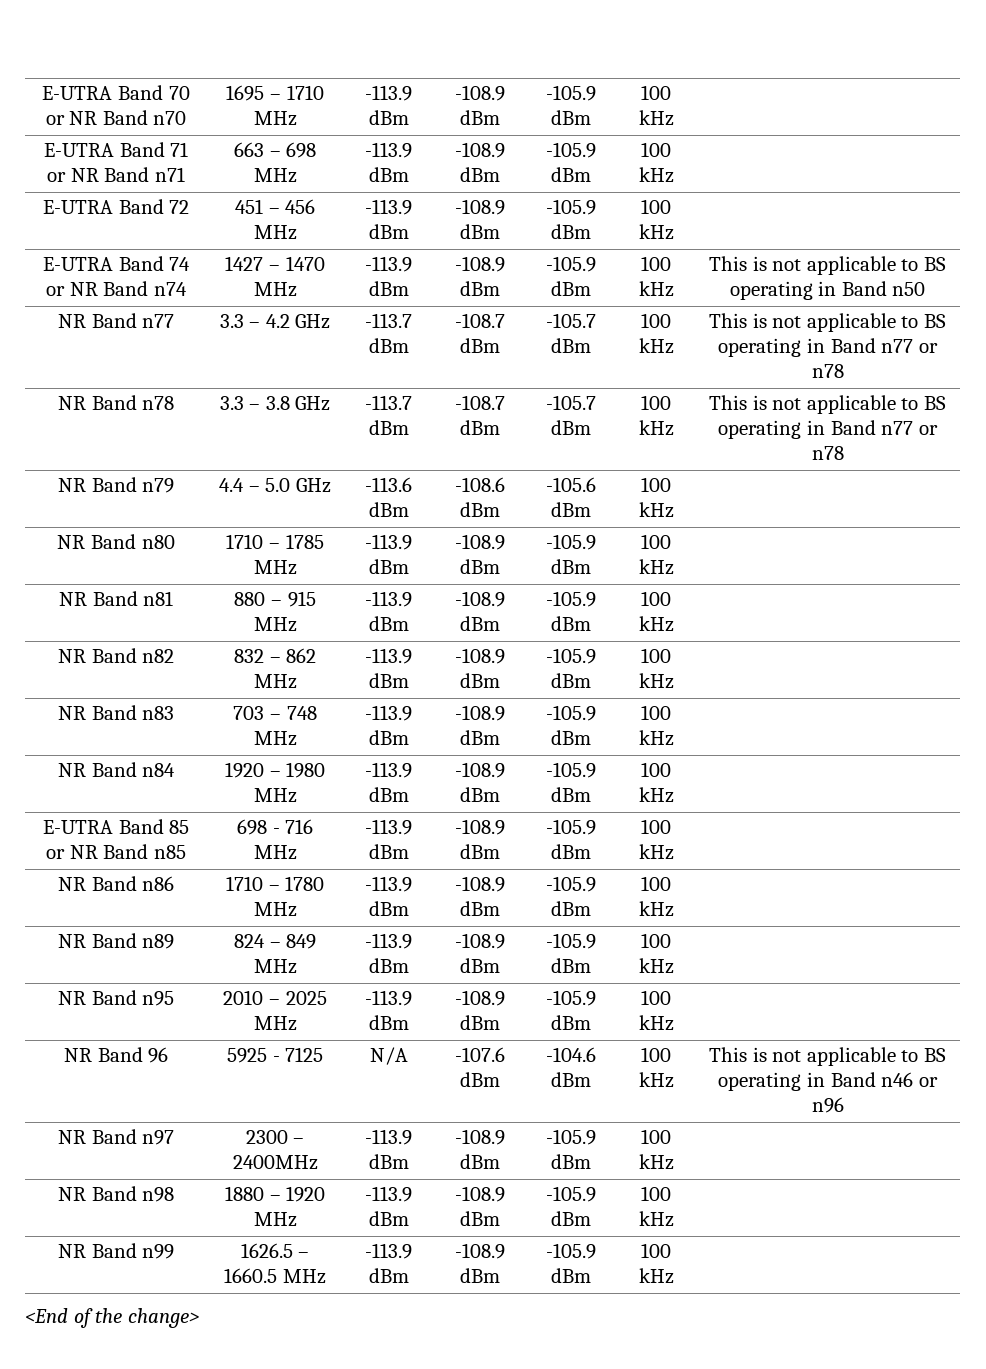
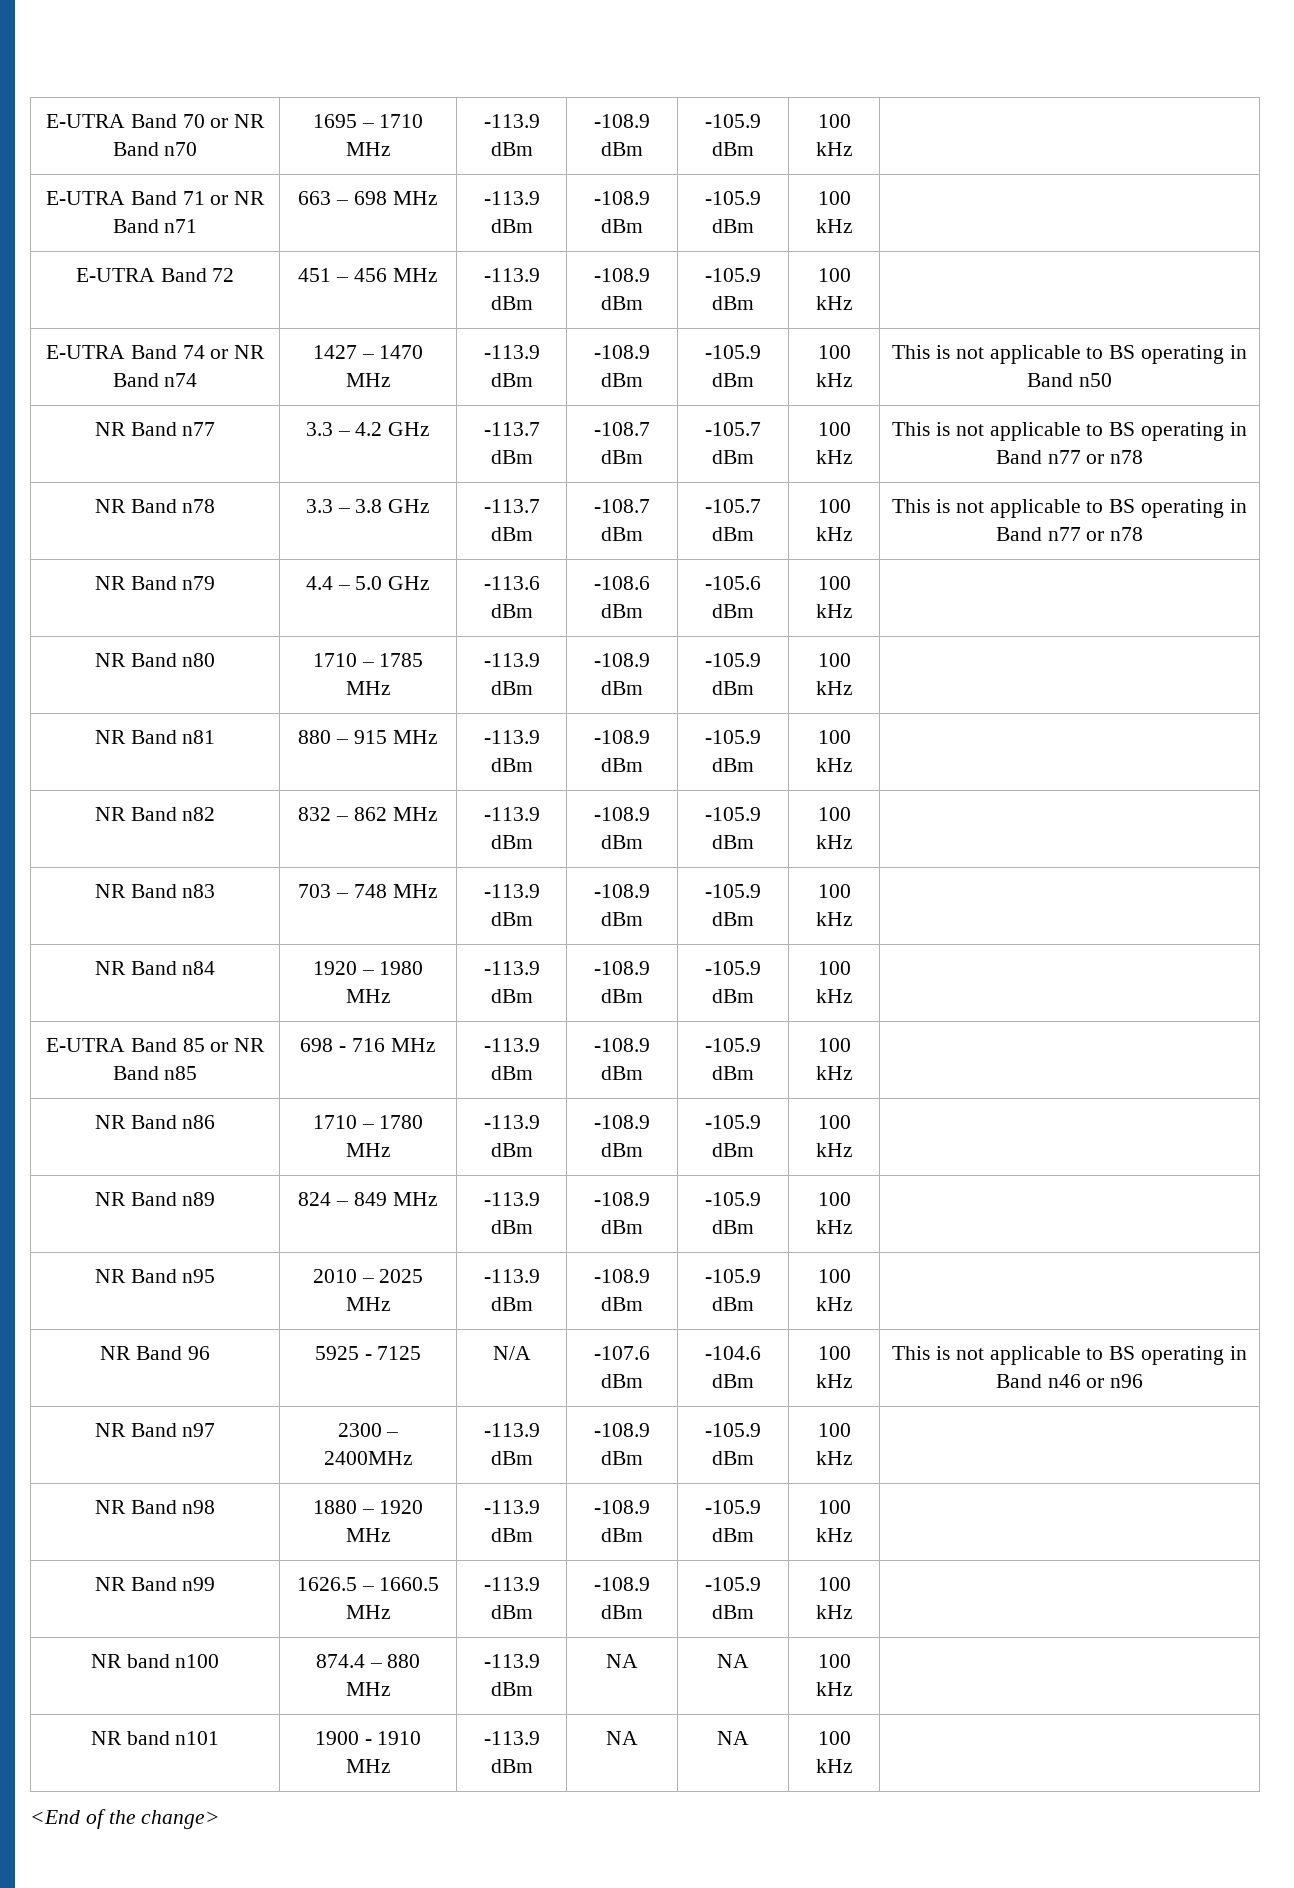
(674, 1276) none -> [90,1654,220,1668] [315,1654,421,1668] [345,1682,391,1696] [483,1654,540,1668] [490,1682,533,1696] [606,1654,638,1668] [717,1654,749,1668] [817,1654,851,1668] [815,1682,853,1696] [90,1731,220,1745] [314,1731,422,1745] [345,1759,391,1773] [483,1731,540,1745] [490,1759,533,1773] [606,1731,638,1745] [717,1731,749,1745] [817,1731,851,1745] [815,1759,853,1773] // NR band n100 | 874.4 – 880 MHz | -113.9 dBm | NA | NA | 100 kHz | // NR band n101 | 1900 - 1910 MHz | -113.9 dBm | NA | NA | 100 kHz |

